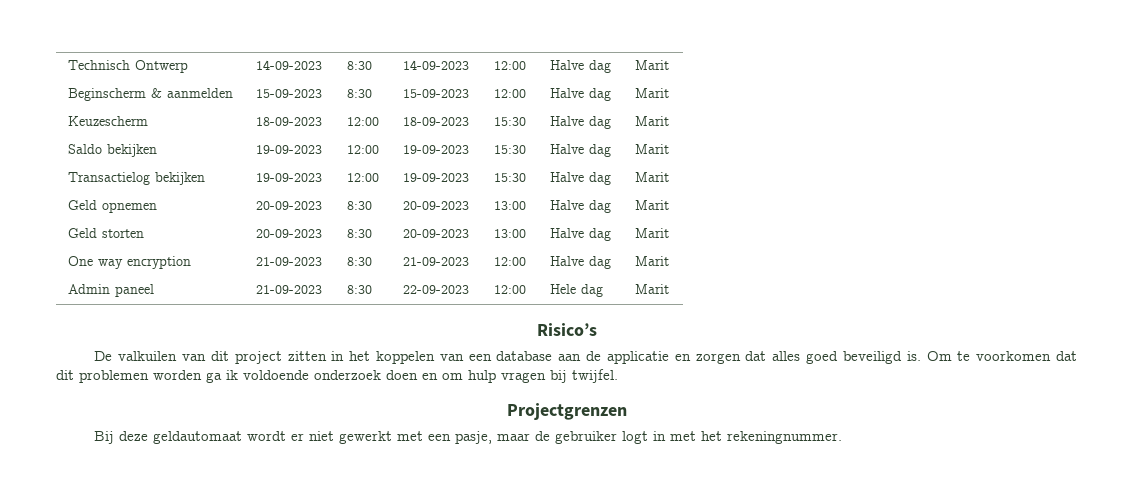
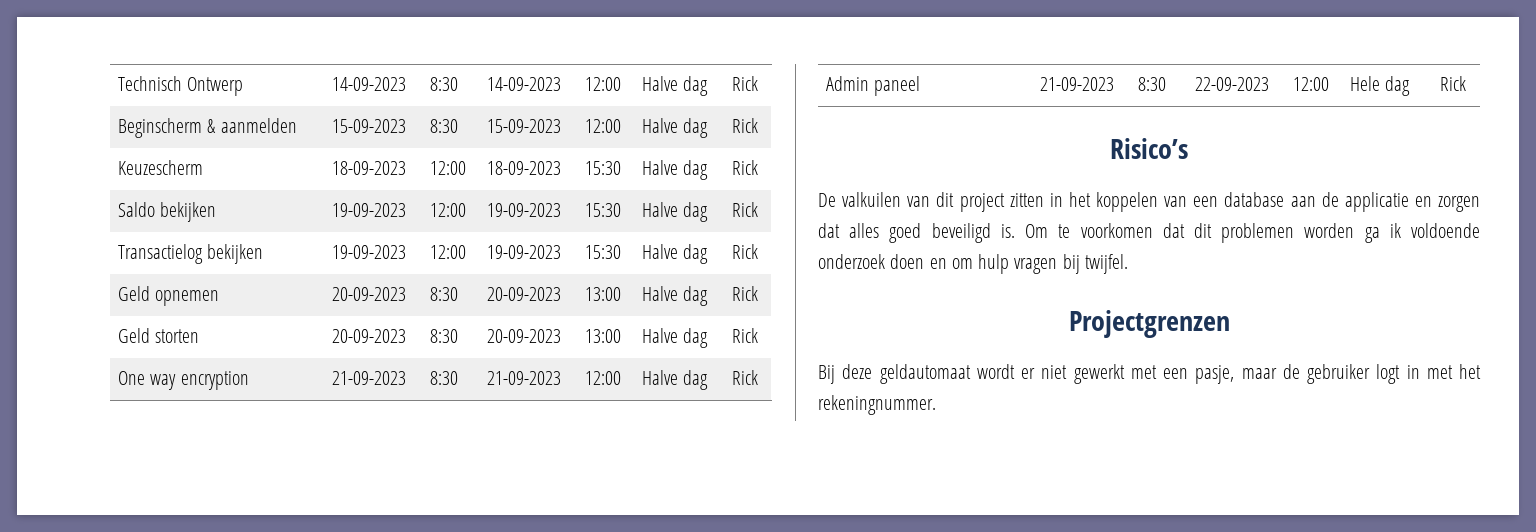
[634,60,669,70] Marit -> [731,76,758,91] Rick
[634,88,669,98] Marit -> [731,118,758,133] Rick
[634,116,669,126] Marit -> [731,160,758,175] Rick
[634,144,669,154] Marit -> [731,202,758,217] Rick
[634,172,669,182] Marit -> [731,244,758,259] Rick
[634,200,669,210] Marit -> [731,286,758,301] Rick
[634,228,669,238] Marit -> [731,328,758,343] Rick
[634,256,669,266] Marit -> [731,370,758,385] Rick
[634,284,669,294] Marit -> [1439,76,1466,91] Rick

